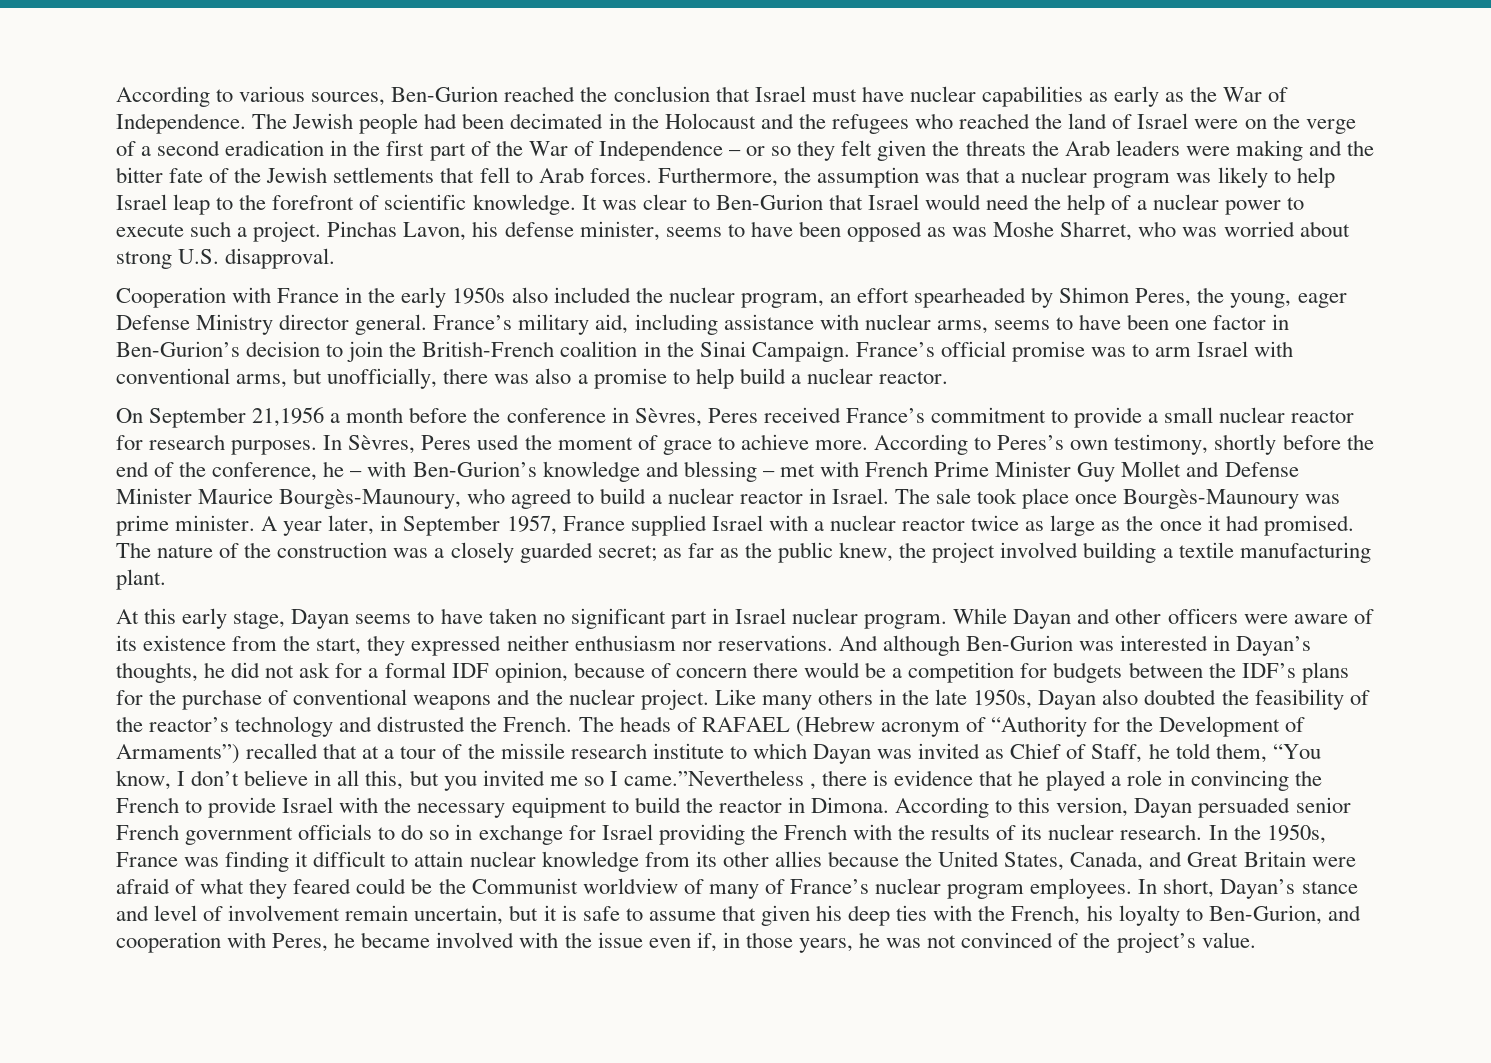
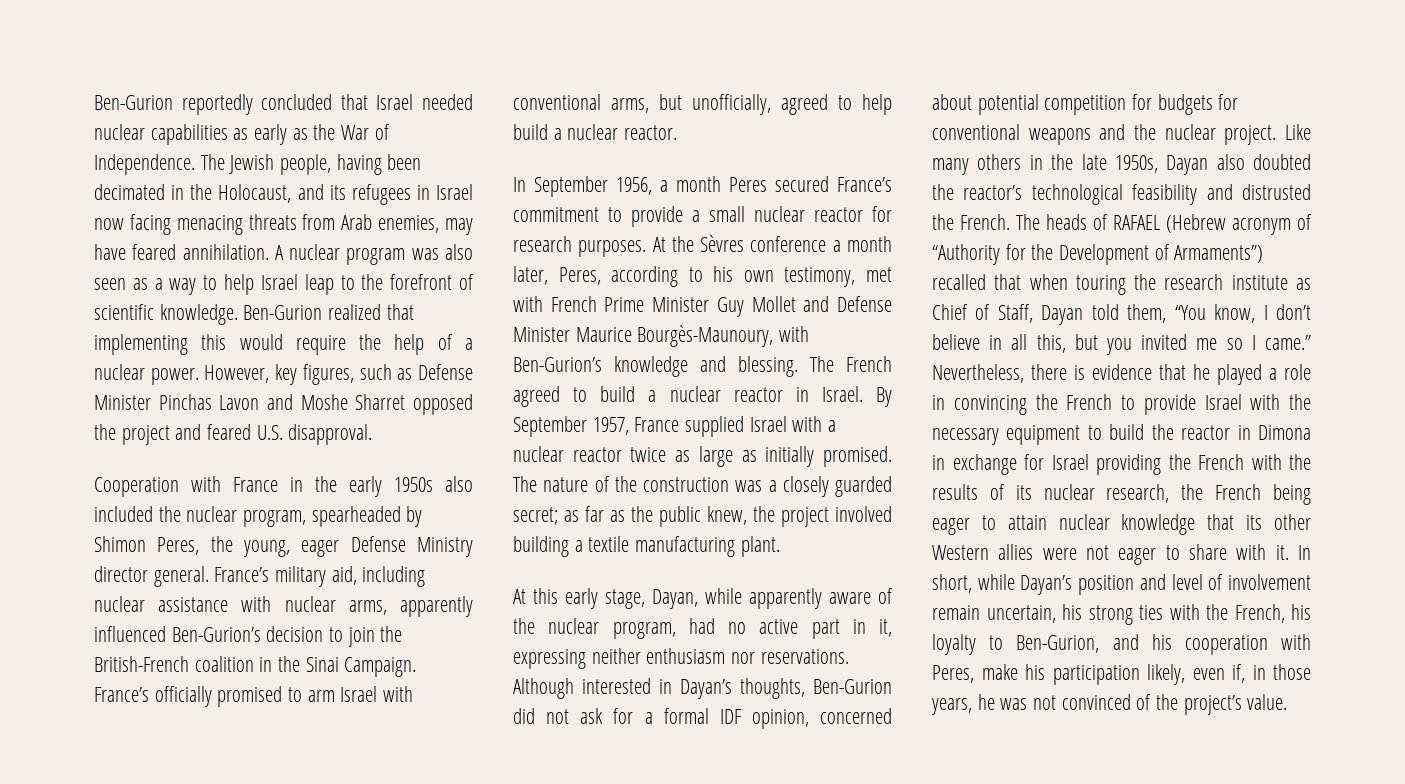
[116,86,904,107] According to various sources, Ben-Gurion reached the conclusion that Israel must have -> [94,94,473,115] Ben-Gurion reportedly concluded that Israel needed
[359,113,458,134] people had -> [280,154,382,175] people, having
[664,113,1356,134] [116,140,1375,161] [116,167,1268,188] Holocaust and the refugees who reached the land of Israel were on the verge of a second eradication in the first part of the War of Independence – or so they felt given the threats the Arab leaders were making and the bitter fate of the Jewish settlements that fell to Arab forces. Furthermore, the assumption was that a nuclear program was likely -> [218,184,473,205] [94,214,473,235] [94,244,473,265] [94,278,197,295] Holocaust, and its refugees in Israel now facing menacing threats from Arab enemies, may have feared annihilation. A nuclear program was also seen as a way
[581,194,1030,210] It was clear to Ben-Gurion that Israel would need -> [243,304,414,320] [94,334,346,355] Ben-Gurion realized that implementing this would require
[1224,197,1304,215] [116,221,1350,242] [116,251,172,269] power to execute such a project. Pinchas Lavon, his defense minister, seems to have been opposed as was Moshe Sharret, who was worried about strong -> [150,364,474,385] [94,394,473,415] [94,424,252,445] power. However, key figures, such as Defense Minister Pinchas Lavon and Moshe Sharret opposed the project and feared
[829,288,909,303] an effort -> (307, 518) none
(718, 324) none -> [94,596,145,612] nuclear
[993,314,1290,330] seems to have been one factor in -> [399,596,473,617] [94,626,166,642] apparently influenced
[940,341,1127,362] official promise was -> [154,686,283,707] officially promised
[443,368,667,389] there was also a promise -> [780,94,828,115] agreed
[116,407,841,428] On September 21,1956 a month before the conference in Sèvres, Peres received -> [513,176,829,197] In September 1956, a month Peres secured
[323,434,1374,455] [116,461,775,482] In Sèvres, Peres used the moment of grace to achieve more. According to Peres’s own testimony, shortly before the end of the conference, he – with Ben-Gurion’s knowledge and blessing – -> [652,235,892,252] [513,266,856,287] At the Sèvres conference a month later, Peres, according to his own testimony,
[467,488,506,504] who -> [778,326,809,342] [513,356,892,377] with Ben-Gurion’s knowledge and blessing. The French
[894,488,1341,509] [116,515,398,536] The sale took place once Bourgès-Maunoury was prime minister. A year later, in -> [876,387,892,407] By
[1126,515,1259,531] the once it had -> [765,446,815,467] initially
[291,608,1374,629] [116,635,1115,656] Dayan seems to have taken no significant part in Israel nuclear program. While Dayan and other officers were aware of its existence from the start, they expressed neither enthusiasm nor reservations. And although Ben-Gurion was -> [652,588,893,609] [513,618,892,639] [513,648,849,669] [513,678,574,699] Dayan, while apparently aware of the nuclear program, had no active part in it, expressing neither enthusiasm nor reservations. Although
[204,662,226,678] he -> [813,679,892,694] Ben-Gurion
[573,662,1349,683] [116,689,289,710] because of concern there would be a competition for budgets between the IDF’s plans for the purchase of -> [820,708,892,724] [932,94,1239,115] concerned about potential competition for budgets for
[1254,689,1370,710] [116,716,334,737] feasibility of the reactor’s technology -> [963,184,1198,205] reactor’s technological feasibility
[362,743,981,764] at a tour of the missile research institute to which Dayan was invited -> [1029,274,1288,295] when touring the research institute
[1148,743,1170,759] he -> [1041,305,1084,325] Dayan
[623,770,817,790] came.”Nevertheless , -> [1265,335,1311,350] [932,364,1024,383] came.” Nevertheless,
[810,797,1351,818] [116,824,450,845] Dimona. According to this version, Dayan persuaded senior French government officials to do so -> [1258,425,1311,440] Dimona
[1120,824,1326,844] [116,851,387,872] research. In the 1950s, France was finding it difficult -> [1106,484,1311,505] [932,518,970,535] research, the French being eager
[644,852,690,867] from -> [1207,514,1235,530] that
[774,851,1356,871] [116,878,1358,899] allies because the United States, Canada, and Great Britain were afraid of what they feared could be the Communist worldview of many of France’s nuclear program employees. In short, Dayan’s stance -> [932,544,1311,565] [932,574,1135,595] Western allies were not eager to share with it. In short, while Dayan’s position
[509,905,891,926] but it is safe to assume that given his deep -> [1062,604,1133,625] his strong
(1361, 913) none -> [1151,634,1172,650] his
[334,932,643,948] he became involved with the issue -> [981,664,1186,685] make his participation likely,

